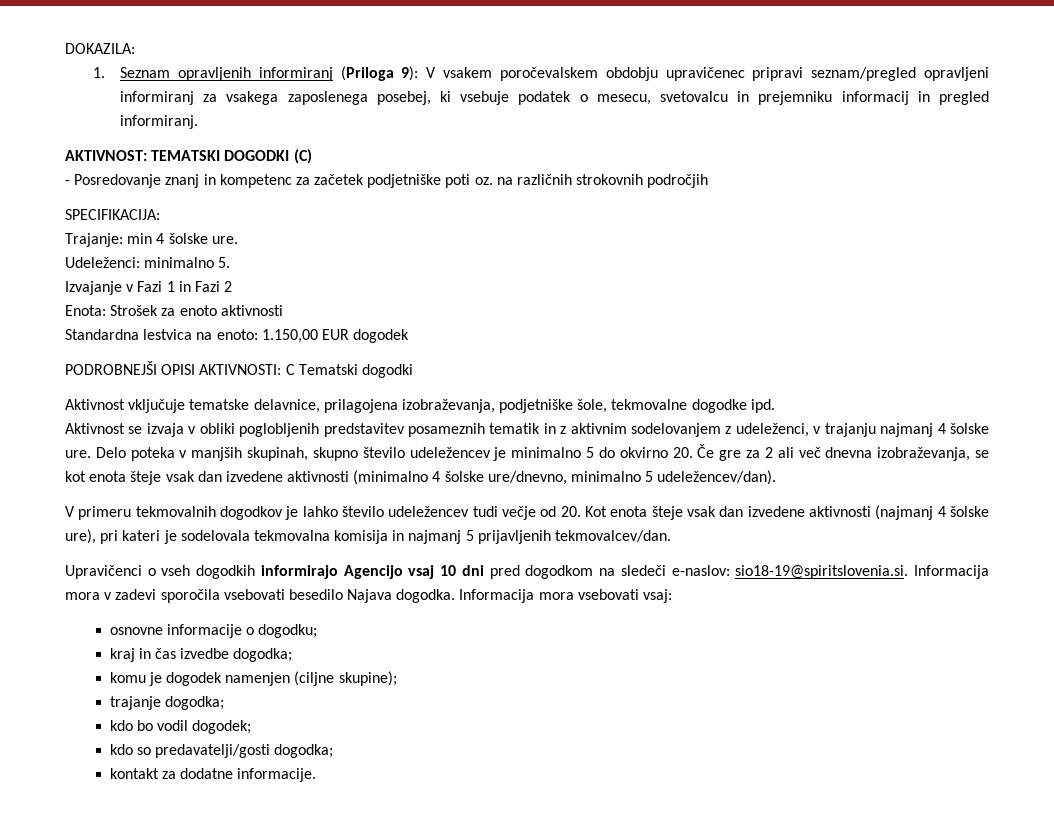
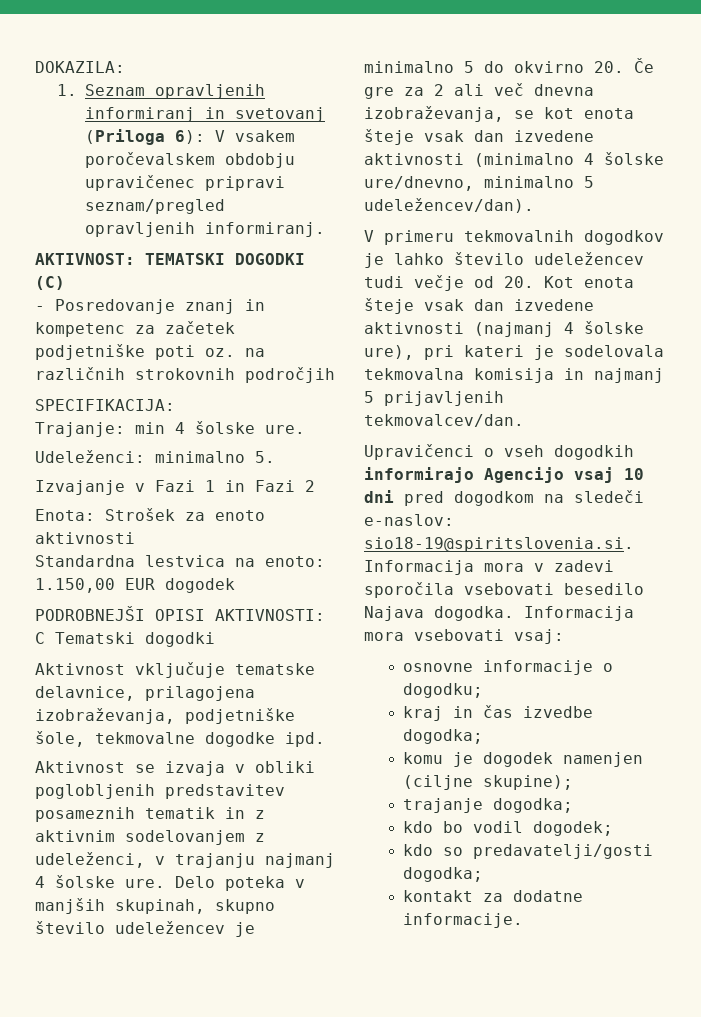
[340,66,419,81] (Priloga 9): -> [204,107,325,122] [84,129,205,145] in svetovanj (Priloga 6):
[924,67,990,81] [120,91,989,105] opravljeni informiranj za vsakega zaposlenega posebej, ki vsebuje podatek o mesecu, svetovalcu in prejemniku informacij in pregled -> [84,222,195,237] opravljenih

